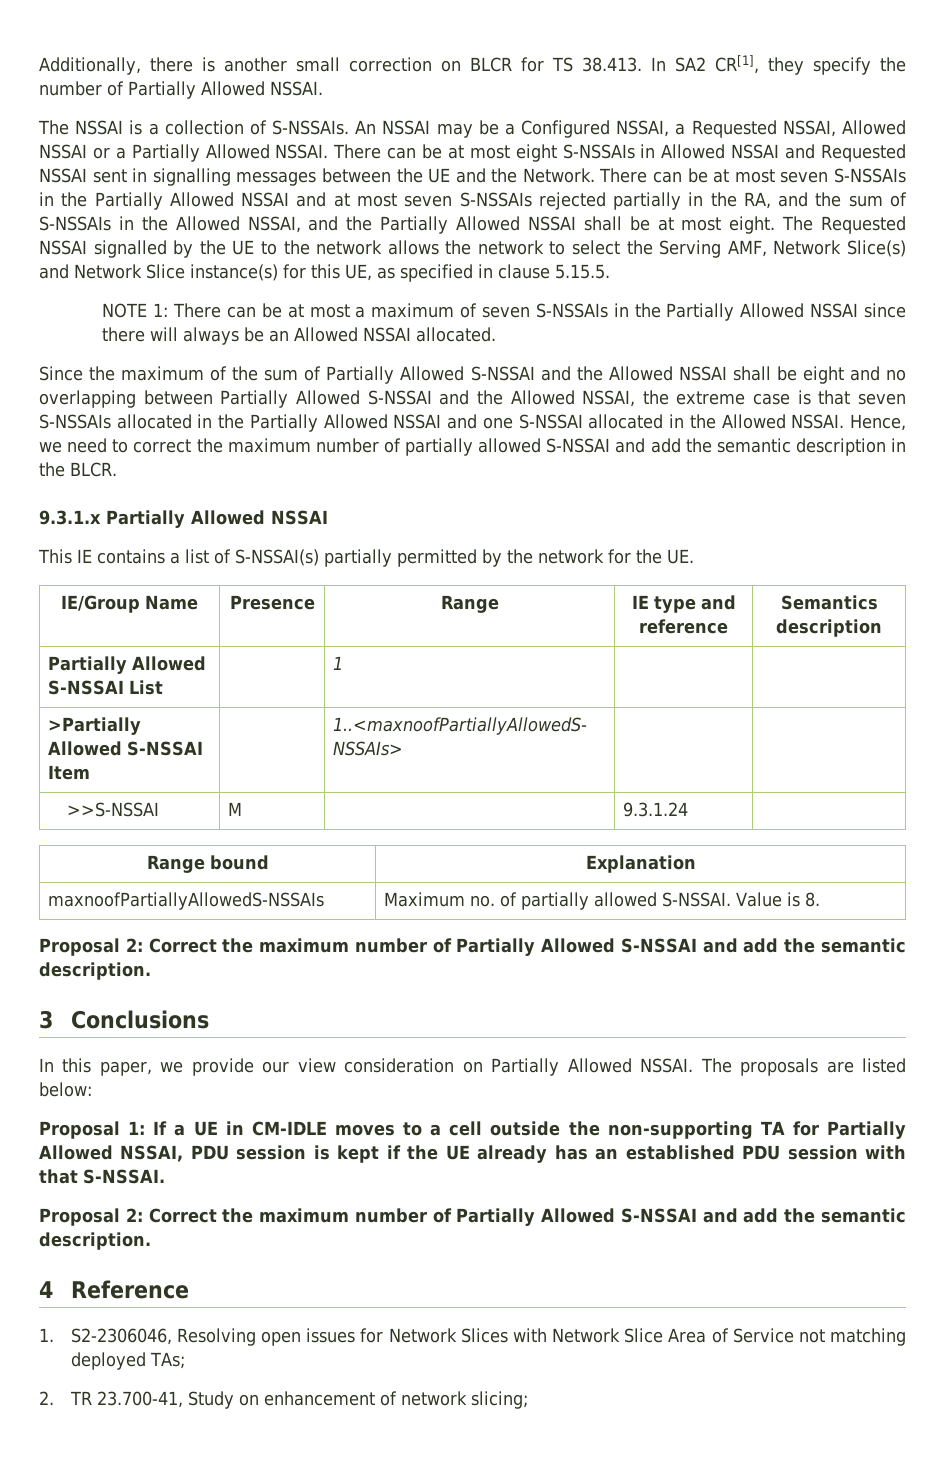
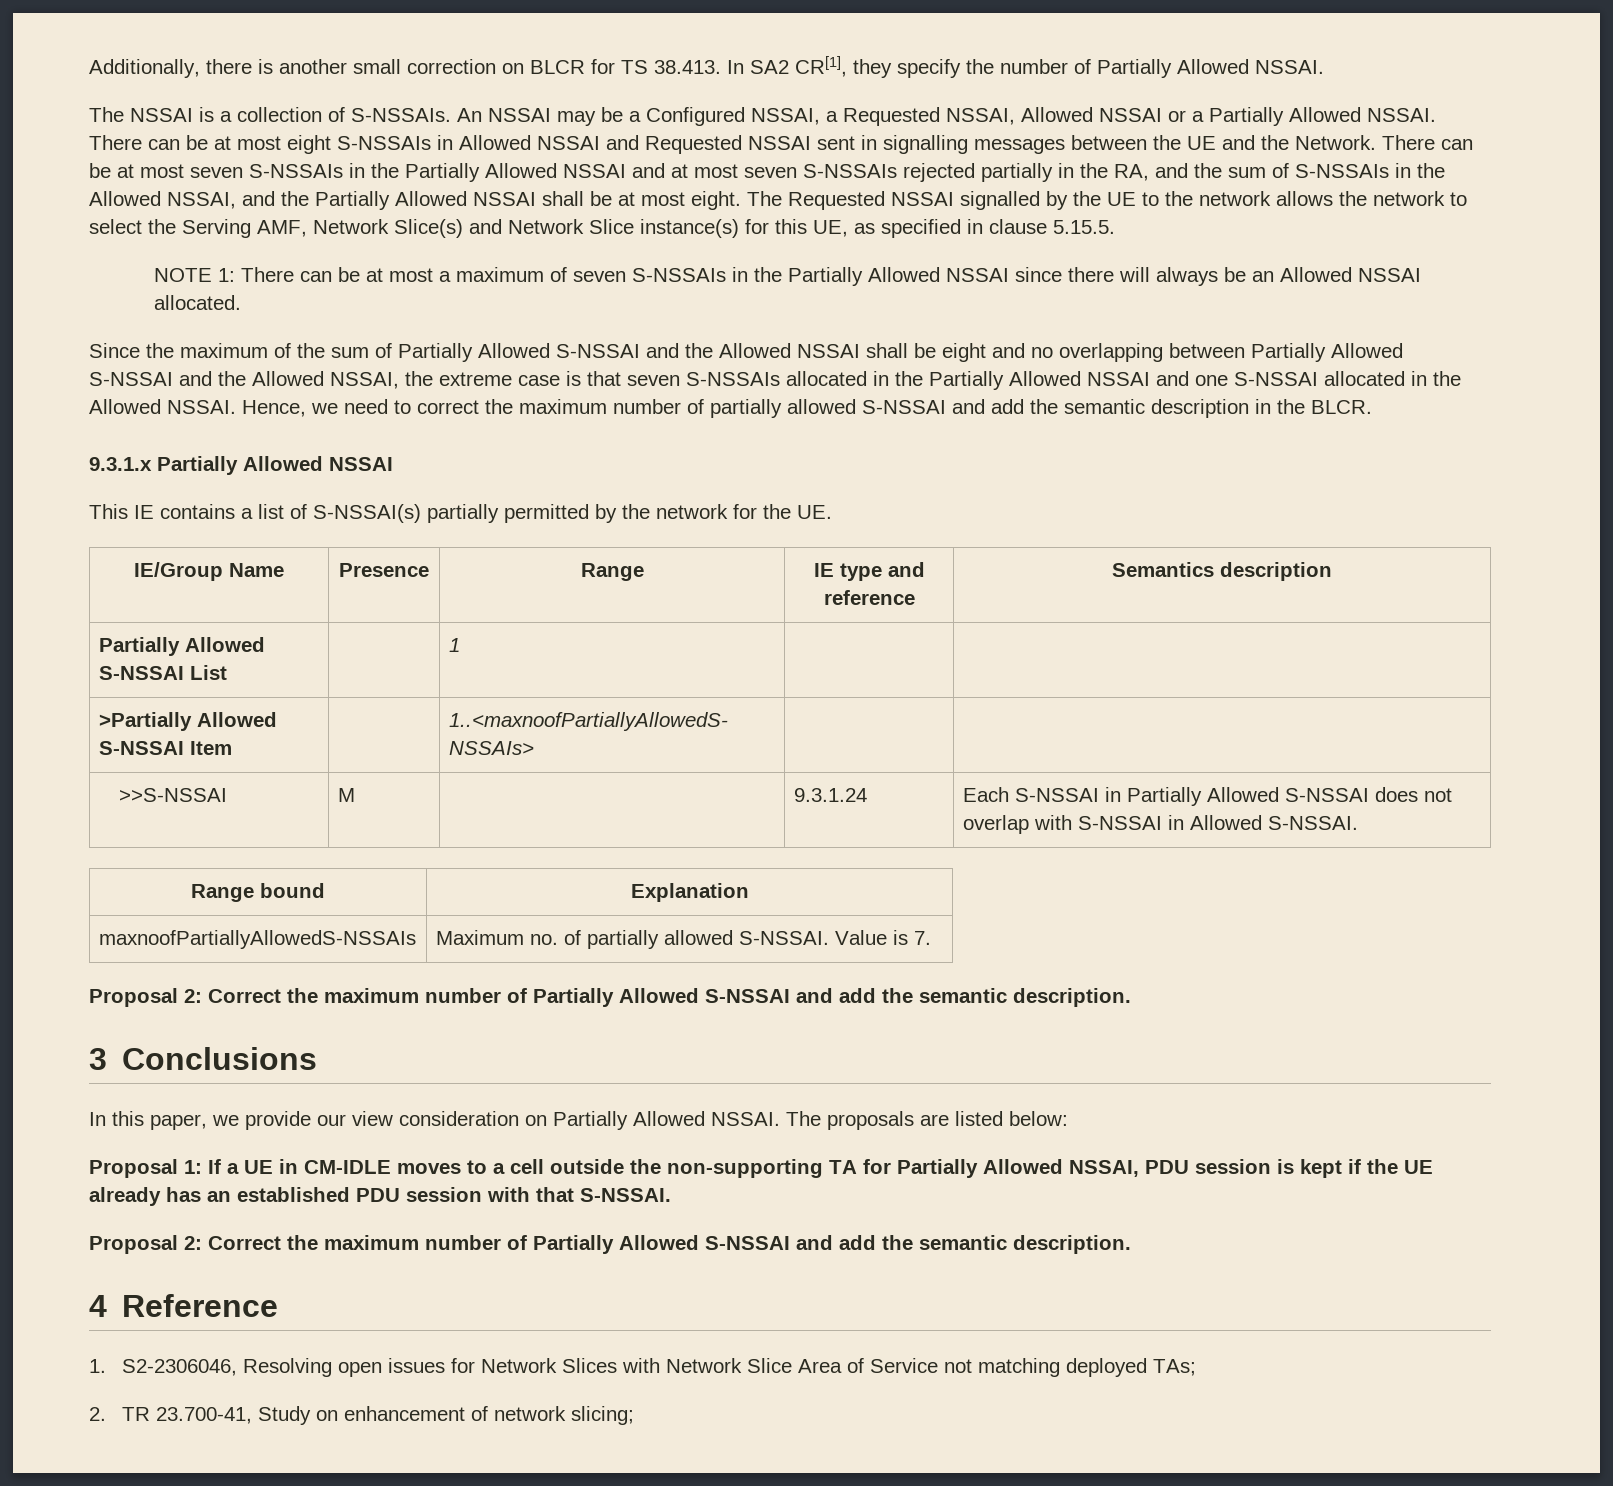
(689, 809) none -> [962,787,1452,806] [962,815,1358,834] Each S-NSSAI in Partially Allowed S-NSSAI does not overlap with S-NSSAI in Allowed S-NSSAI.
[805,892,821,907] 8. -> [913,931,931,945] 7.

